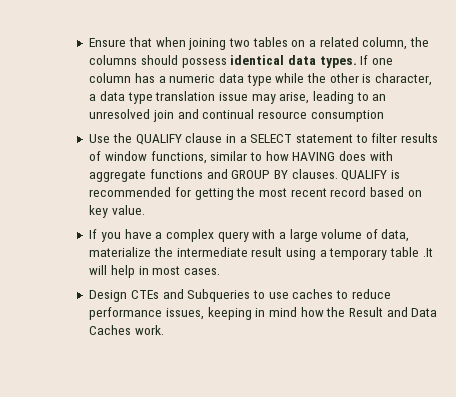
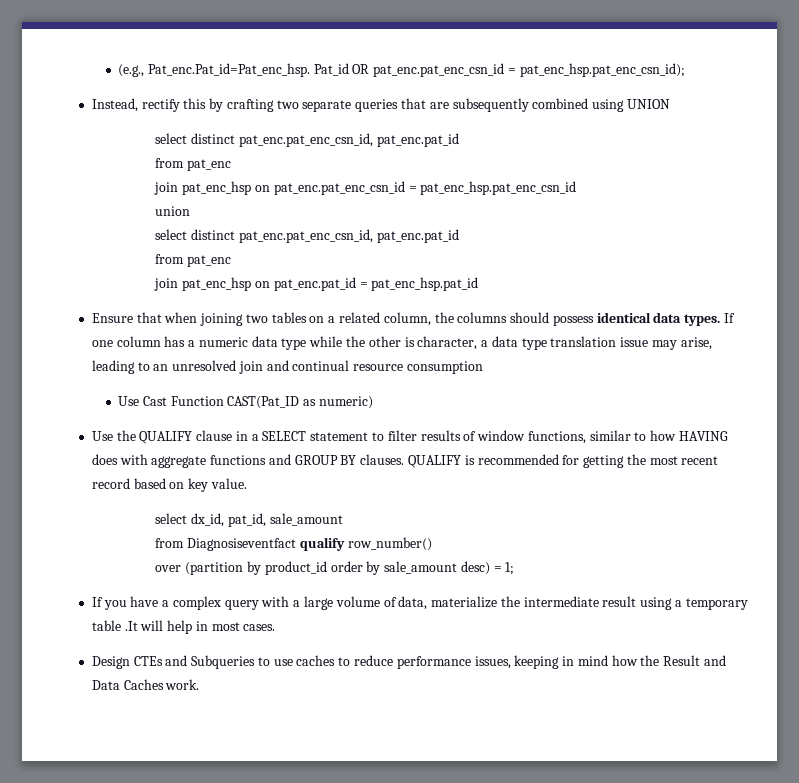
(89, 42) none -> [118,63,685,77] [91,98,670,112] [155,133,459,147] [155,158,232,171] [154,181,577,195] [155,206,191,216] [155,229,459,243] [155,254,232,267] [154,277,479,291] (e.g., Pat_enc.Pat_id=Pat_enc_hsp. Pat_id OR pat_enc.pat_enc_csn_id = pat_enc_hsp.pat_enc_csn_id); // Instead, rectify this by crafting two separate queries that are subsequently combined using UNION // select distinct pat_enc.pat_enc_csn_id, pat_enc.pat_id // from pat_enc // join pat_enc_hsp on pat_enc.pat_enc_csn_id = pat_enc_hsp.pat_enc_csn_id // union // select distinct pat_enc.pat_enc_csn_id, pat_enc.pat_id // from pat_enc // join pat_enc_hsp on pat_enc.pat_id = pat_enc_hsp.pat_id //
(384, 116) none -> [118,396,374,409] // Use Cast Function CAST(Pat_ID as numeric)
(146, 210) none -> [155,513,343,527] [155,537,432,551] [155,561,515,575] // select dx_id, pat_id, sale_amount // from Diagnosiseventfact qualify row_number() // over (partition by product_id order by sale_amount desc) = 1;

